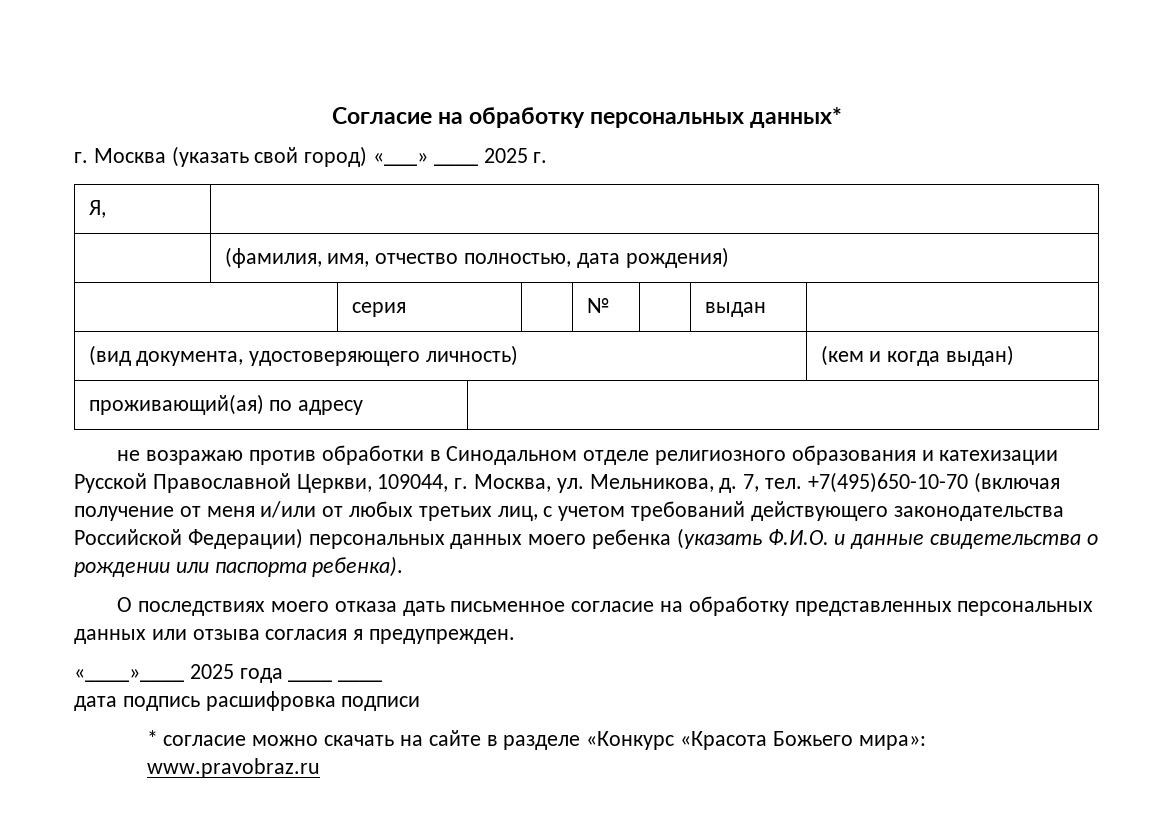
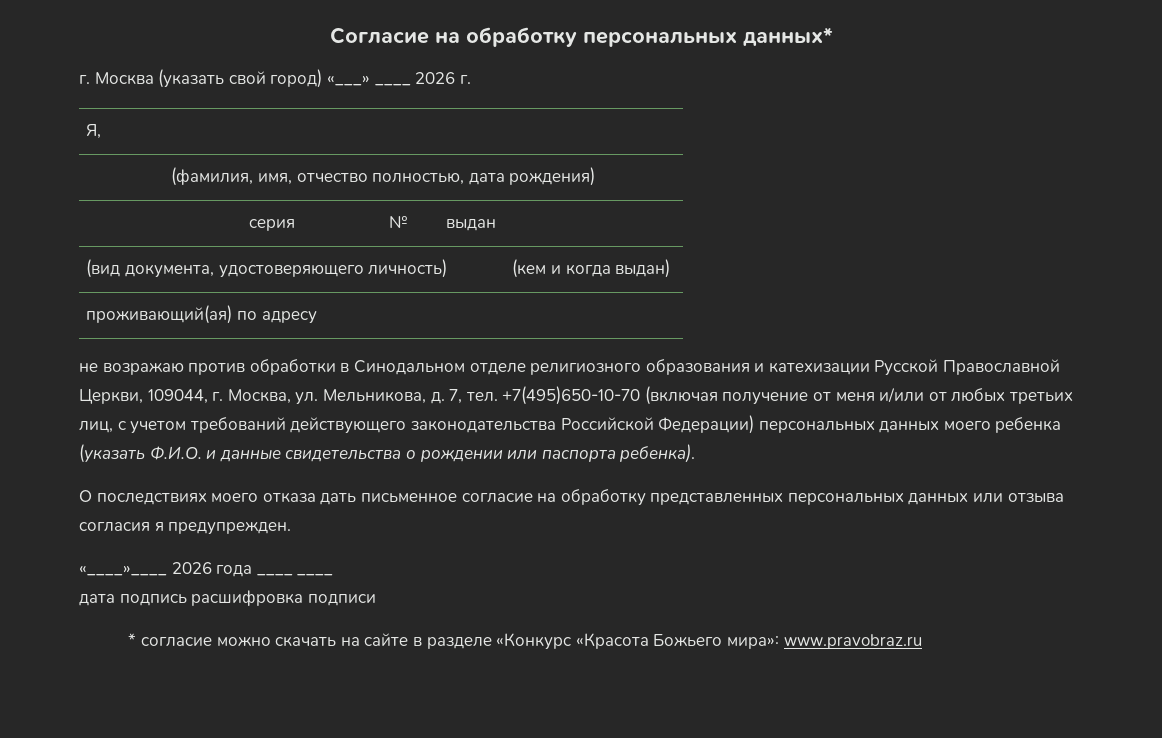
[483,148,528,163] 2025 -> [415,72,456,84] 2026
[189,664,234,679] 2025 -> [171,562,212,574] 2026

